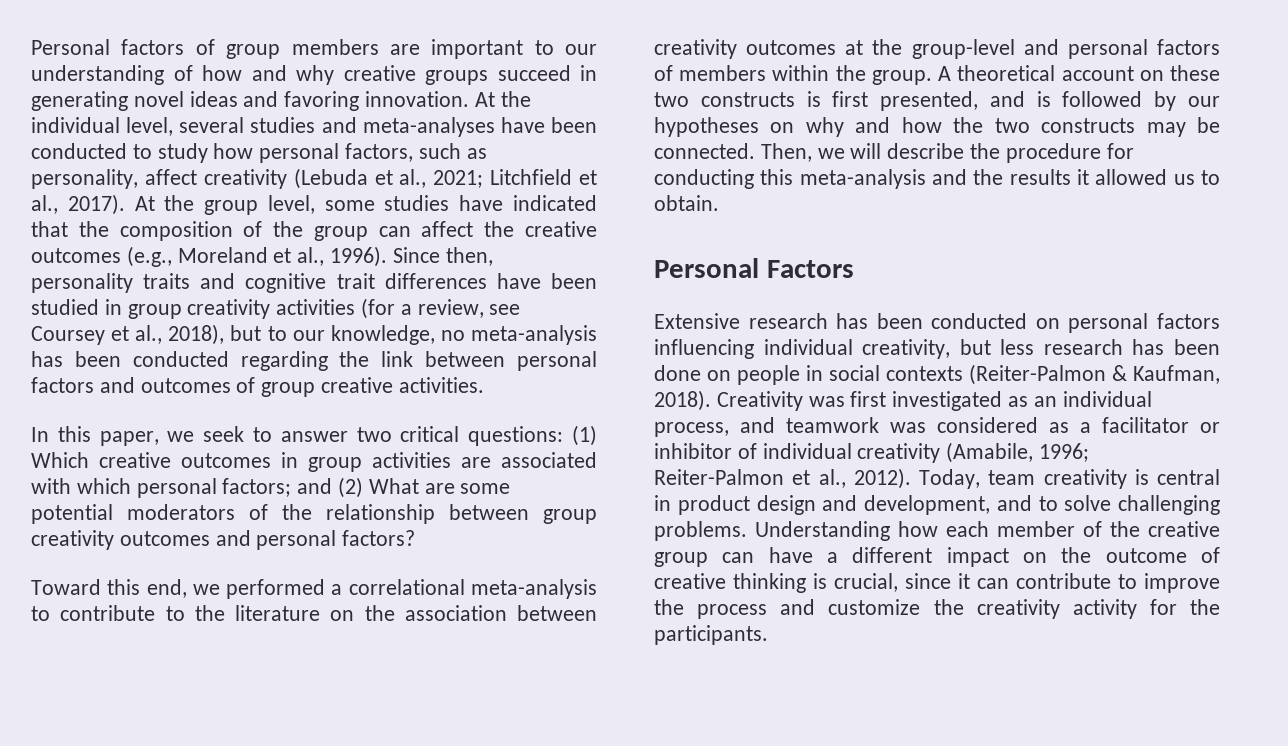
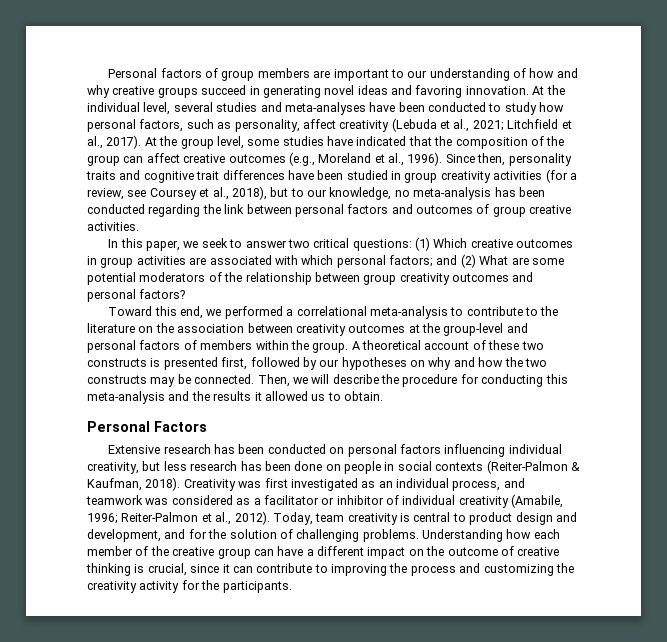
[484,221,515,237] the -> (180, 158) none
[1139,70,1164,81] on -> [472,340,486,350] of
[832,91,1051,111] first presented, and is -> [163,357,248,370] presented first,
[654,495,671,511] in -> [452,513,466,522] to
[1038,495,1112,511] to solve -> [188,529,293,539] for the solution of
[1144,573,1220,593] improve -> [331,564,387,576] improving
[828,599,921,615] customize -> [483,564,554,576] customizing

